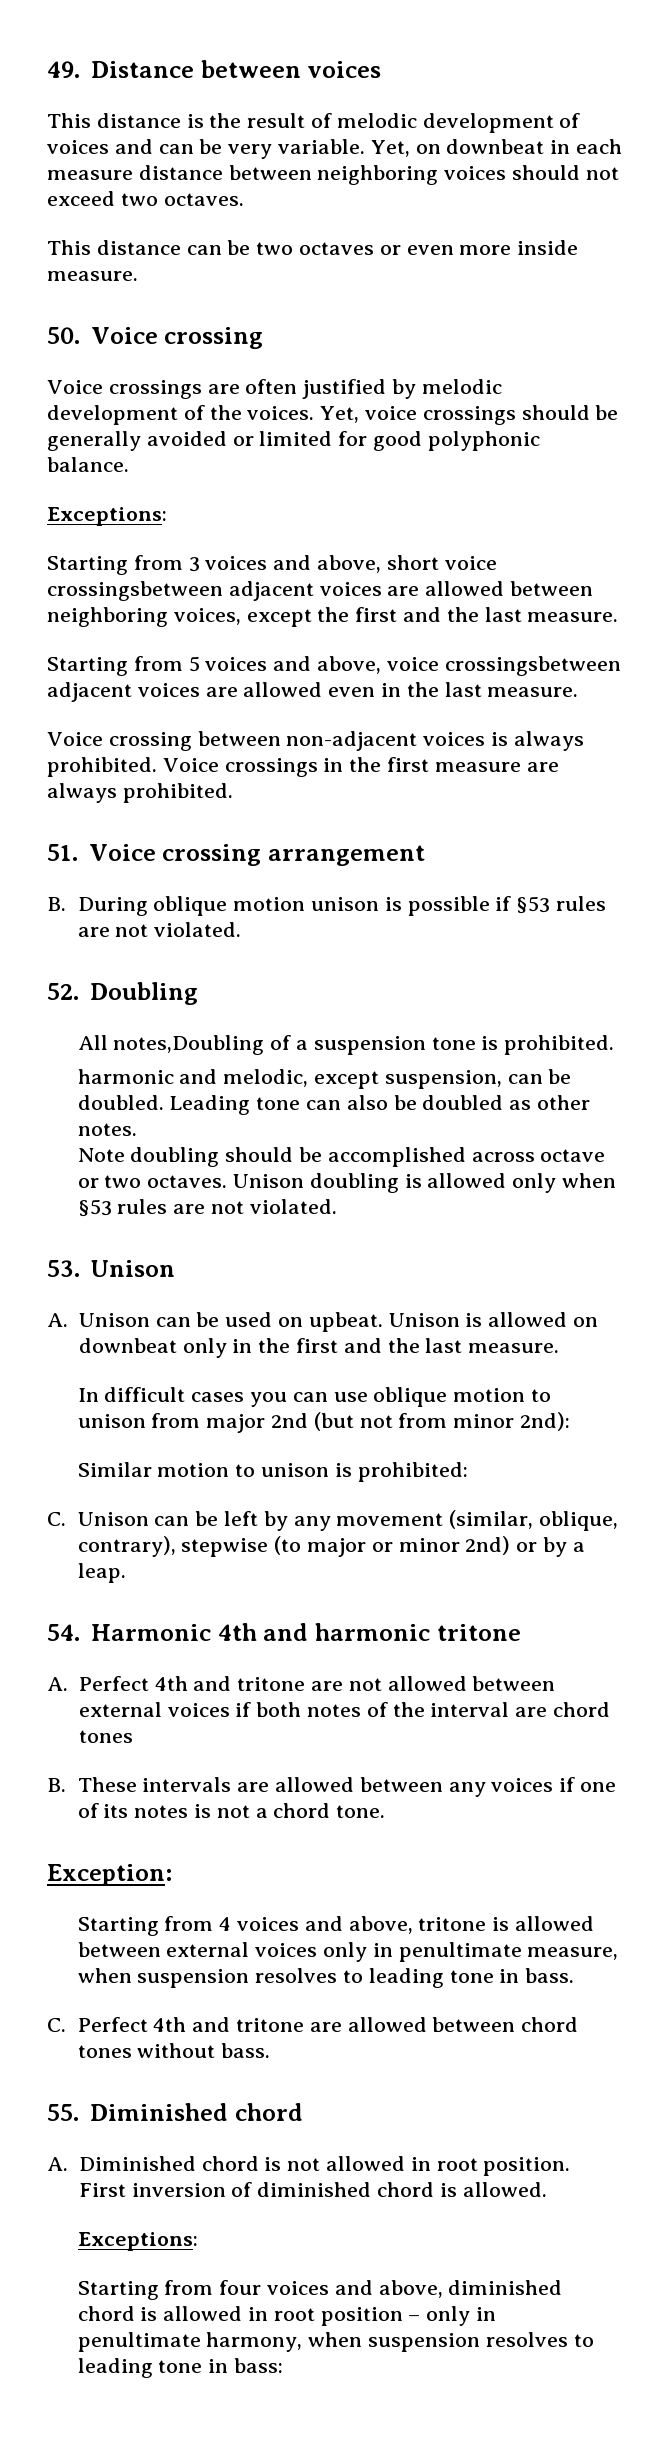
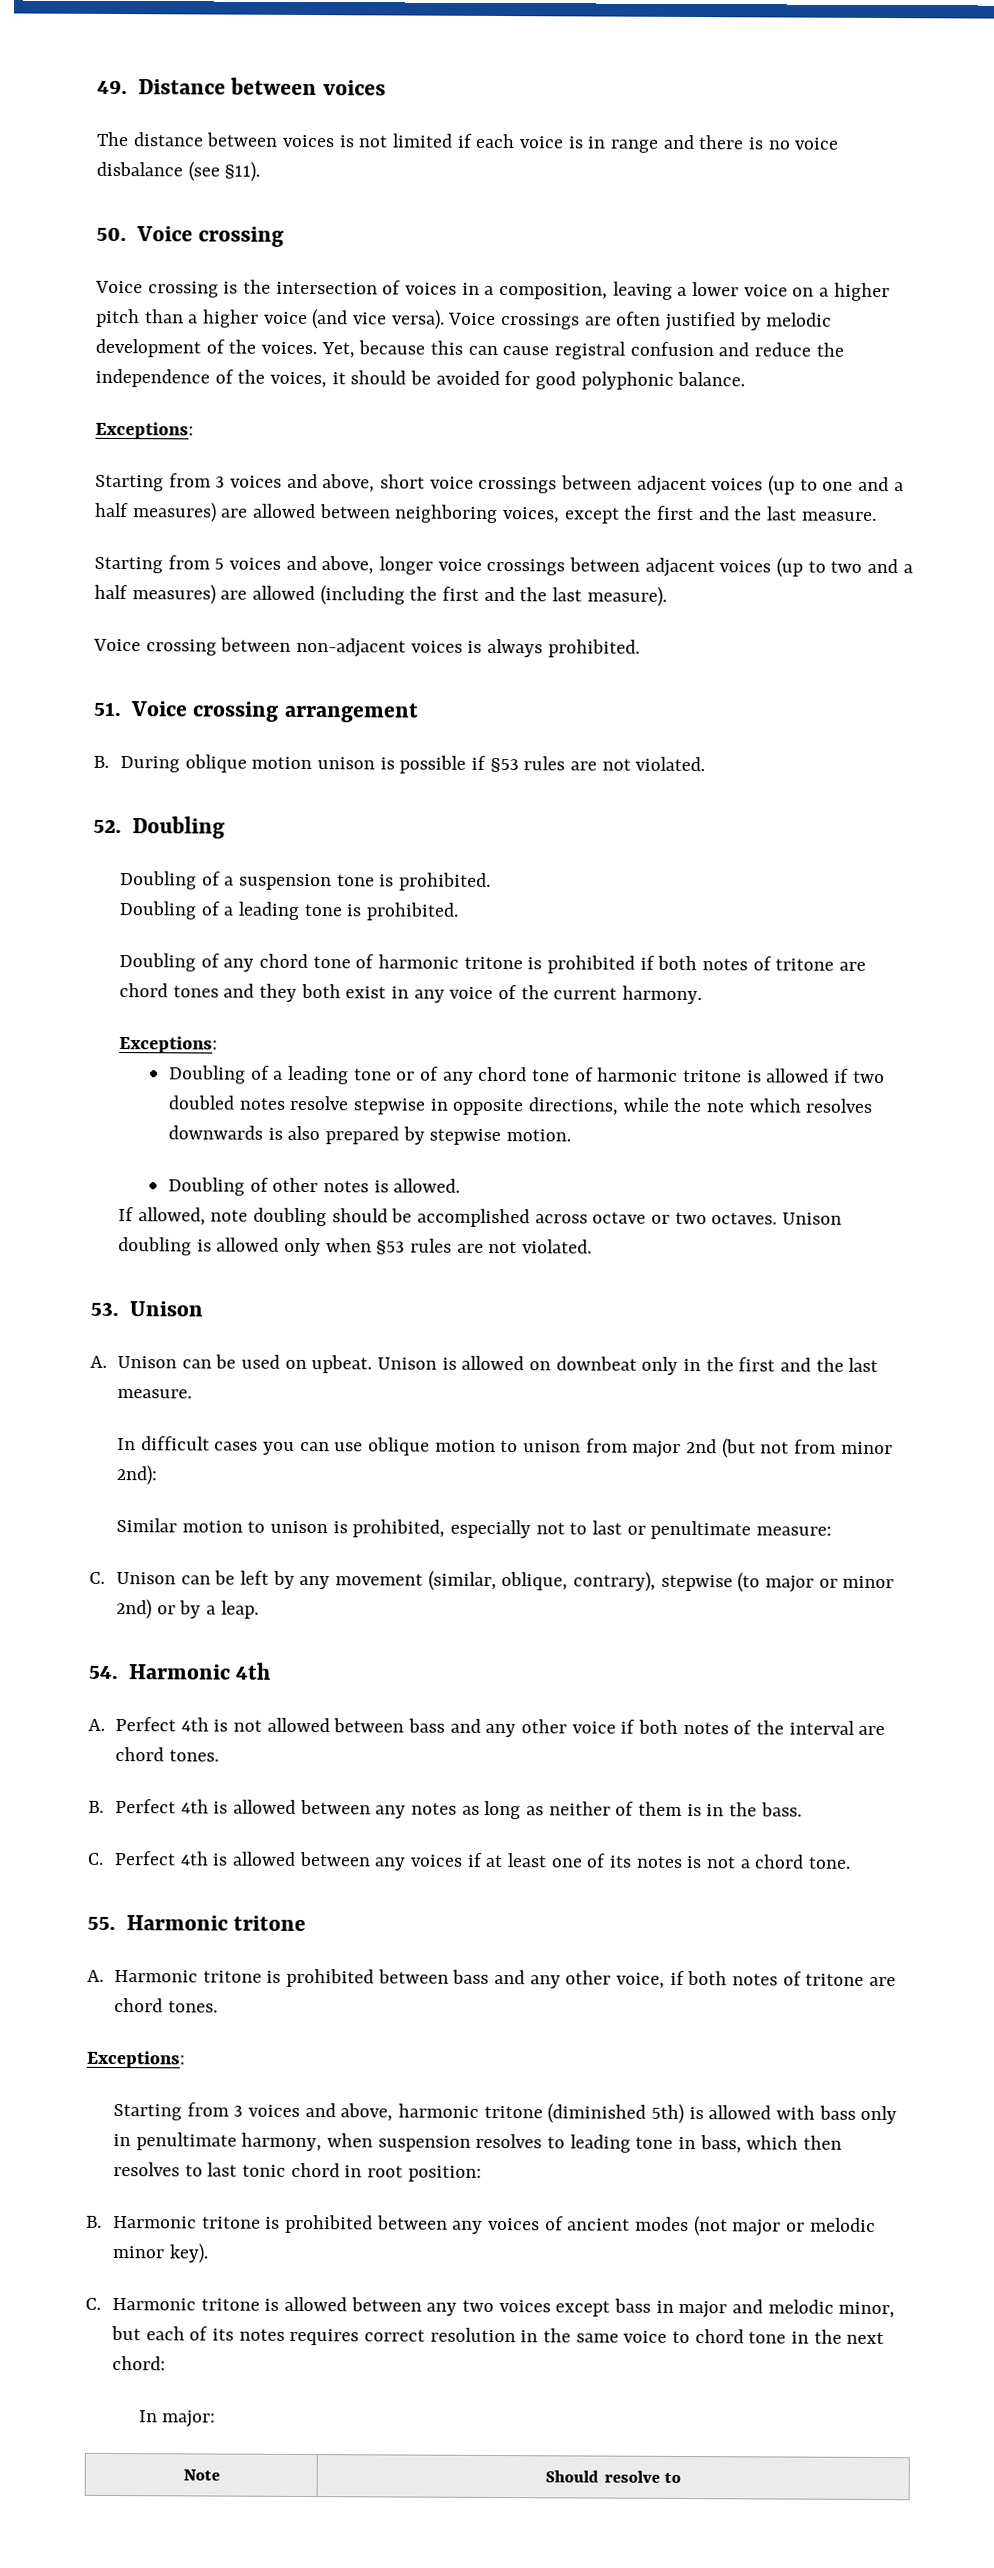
[47,113,581,133] [47,139,623,159] [47,165,619,185] [47,191,244,206] [47,240,579,255] [47,271,138,281] [47,327,264,349] This distance is the result of melodic development of voices and can be very variable. Yet, on downbeat in each measure distance between neighboring voices should not exceed two octaves. // This distance can be two octaves or even more inside measure. // 50. Voice crossing // -> [96,131,840,153] [96,161,261,182] [96,226,285,247] [95,279,890,302] [96,308,445,330] The distance between voices is not limited if each voice is in range and there is no voice disbalance (see §11). // 50. Voice crossing // Voice crossing is the intersection of voices in a composition, leaving a lower voice on a higher pitch than a higher voice (and vice versa).
[365,405,619,425] [47,431,333,451] voice crossings should be generally avoided or limited -> [358,340,844,360] [95,368,500,389] because this can cause registral confusion and reduce the independence of the voices, it should be avoided
[47,581,382,601] crossingsbetween adjacent voices -> [478,475,904,496] [95,502,217,523] crossings between adjacent voices (up to one and a half measures)
[386,656,621,676] [47,682,579,702] voice crossingsbetween adjacent voices are allowed even in the last measure. -> [379,556,913,578] [94,584,667,607] longer voice crossings between adjacent voices (up to two and a half measures) are allowed (including the first and the last measure).
[162,757,559,777] [47,783,233,803] Voice crossings in the first measure are always prohibited. -> (640, 648) none
[77,1035,265,1055] All notes,Doubling -> [119,871,197,890] Doubling
[77,1069,572,1089] [77,1095,591,1115] [77,1123,137,1136] [77,1148,125,1162] harmonic and melodic, except suspension, can be doubled. Leading tone can also be doubled as other notes. // Note -> [118,901,458,921] [118,953,866,974] [118,983,702,1005] [118,1036,218,1054] [168,1065,885,1085] [167,1095,873,1116] [167,1125,571,1146] [167,1177,461,1196] [117,1207,249,1226] Doubling of a leading tone is prohibited. // Doubling of any chord tone of harmonic tritone is prohibited if both notes of tritone are chord tones and they both exist in any voice of the current harmony. // Exceptions: // Doubling of a leading tone or of any chord tone of harmonic tritone is allowed if two doubled notes resolve stepwise in opposite directions, while the note which resolves downwards is also prepared by stepwise motion. // Doubling of other notes is allowed. // If allowed, note
[357,1462,468,1482] prohibited: -> [352,1519,832,1540] prohibited, especially not to last or penultimate measure:
[263,1623,521,1641] and harmonic tritone -> (272, 1671) none
[193,1676,556,1691] [78,1702,230,1717] and tritone are not allowed between external voices -> [213,1717,616,1738] is not allowed between bass and any other voice
[78,1730,133,1743] [47,1777,270,1792] tones // B. These intervals are -> [168,1749,219,1762] [88,1799,802,1820] [87,1851,229,1866] tones. // B. Perfect 4th is allowed between any notes as long as neither of them is in the bass. // C. Perfect 4th is
(576, 1784) none -> [485,1853,547,1868] at least
[47,1864,173,1886] [77,1916,595,1936] [77,1942,619,1962] [77,1968,575,1988] [47,2017,579,2032] [77,2043,271,2058] [47,2103,303,2121] [47,2156,571,2176] [78,2182,547,2197] [77,2232,198,2251] [77,2280,563,2300] [77,2306,421,2326] Exception: // Starting from 4 voices and above, tritone is allowed between external voices only in penultimate measure, when suspension resolves to leading tone in bass. // C. Perfect 4th and tritone are allowed between chord tones without bass. // 55. Diminished chord // A. Diminished chord is not allowed in root position. First inversion of diminished chord is allowed. // Exceptions: // Starting from four voices and above, diminished chord is allowed in root position – -> [87,1915,307,1932] [87,1968,896,1989] [113,1998,218,2013] [86,2050,185,2069] [112,2102,856,2124] 55. Harmonic tritone // A. Harmonic tritone is prohibited between bass and any other voice, if both notes of tritone are chord tones. // Exceptions: // Starting from 3 voices and above, harmonic tritone (diminished 5th) is allowed with bass
[234,2358,284,2373] bass: -> [699,2135,842,2154] [112,2161,482,2182] [86,2214,876,2237] [111,2243,208,2264] [85,2296,896,2319] [110,2325,885,2346] [111,2355,166,2371] [138,2410,217,2428] [182,2469,220,2481] [545,2470,681,2483] bass, which then resolves to last tonic chord in root position: // B. Harmonic tritone is prohibited between any voices of ancient modes (not major or melodic minor key). // C. Harmonic tritone is allowed between any two voices except bass in major and melodic minor, but each of its notes requires correct resolution in the same voice to chord tone in the next chord: // In major: // Note | Should resolve to

